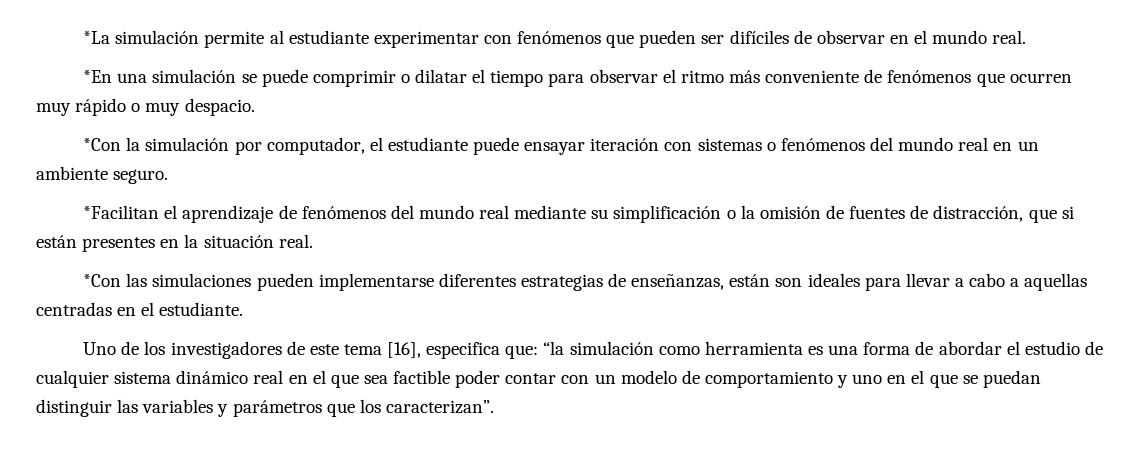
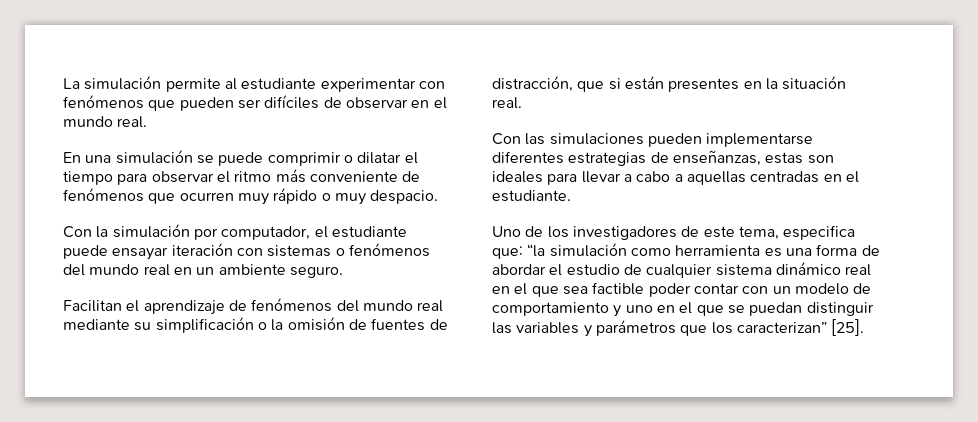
[83,31,111,44] *La -> [63,78,80,89] La
[83,70,113,83] *En -> [63,152,81,163] En
[83,138,122,151] *Con -> [63,226,92,238] Con
[83,205,160,219] *Facilitan -> [63,300,122,312] Facilitan
[83,274,122,287] *Con -> [492,133,521,145] Con
[729,274,771,287] están -> [765,152,804,164] estas
[343,342,422,358] tema [16], -> [738,226,779,240] tema,
[385,400,494,414] caracterizan”. -> [736,319,865,336] caracterizan” [25].

